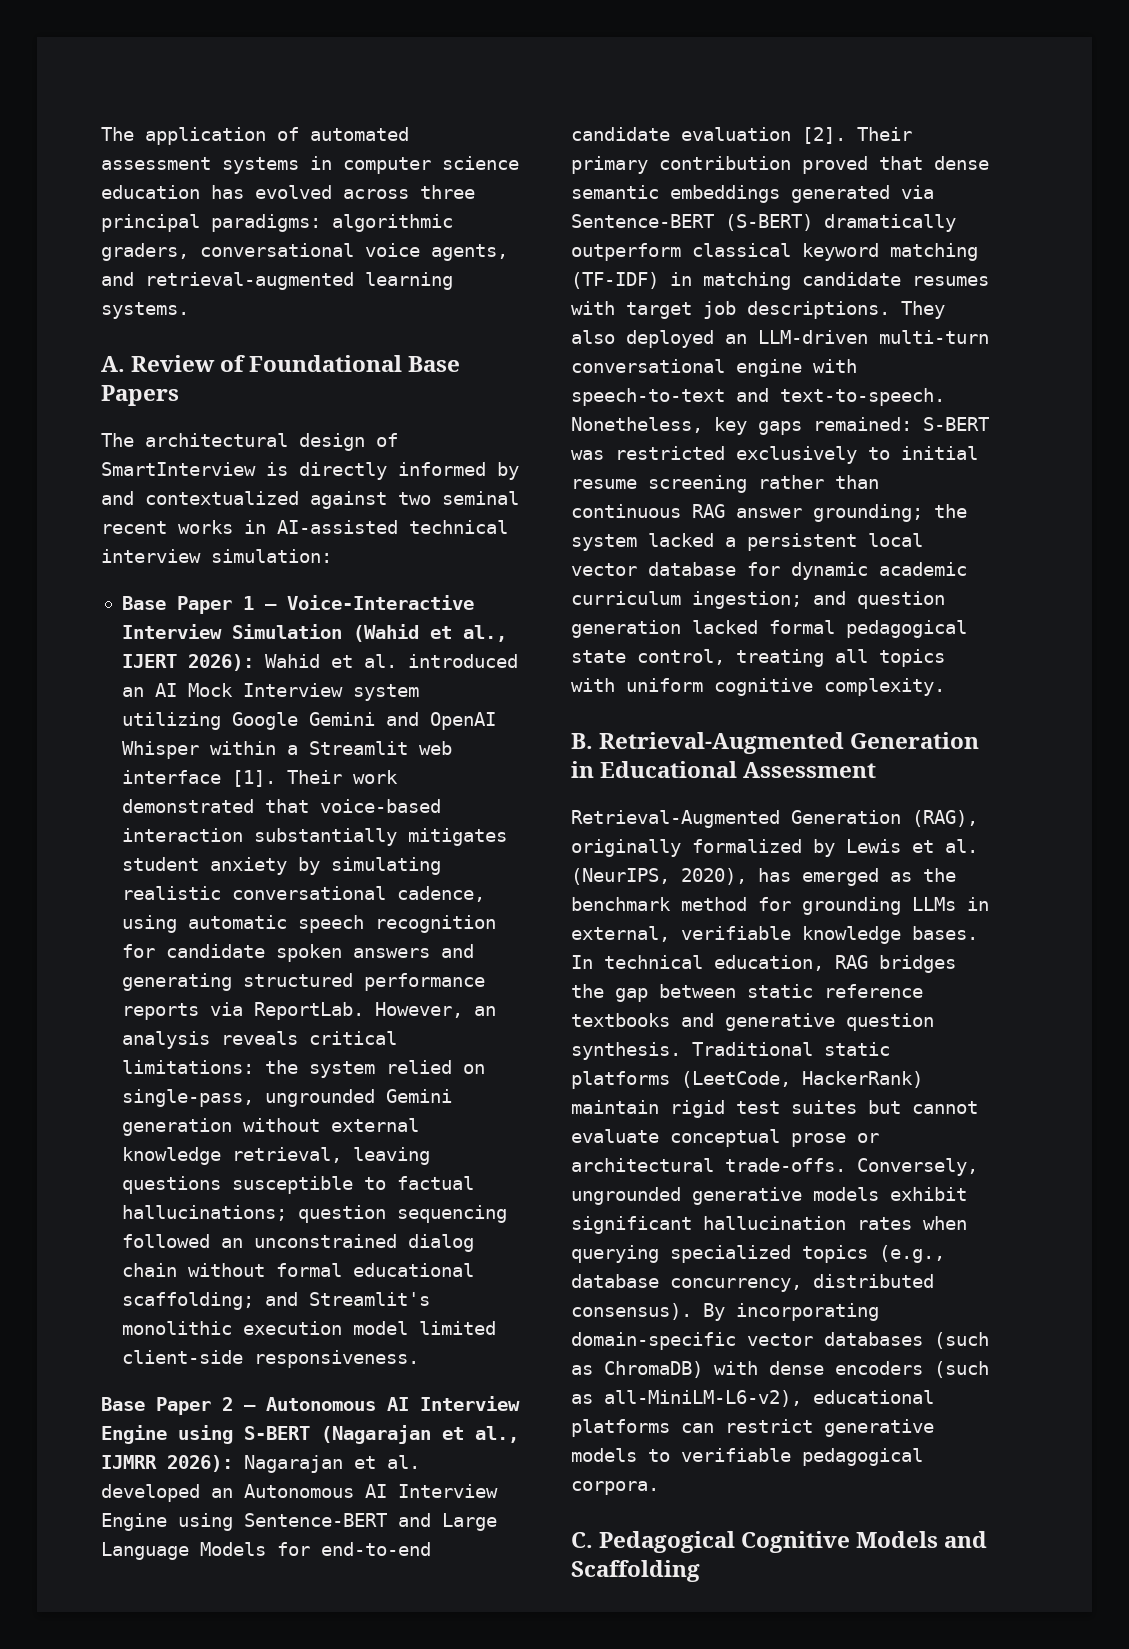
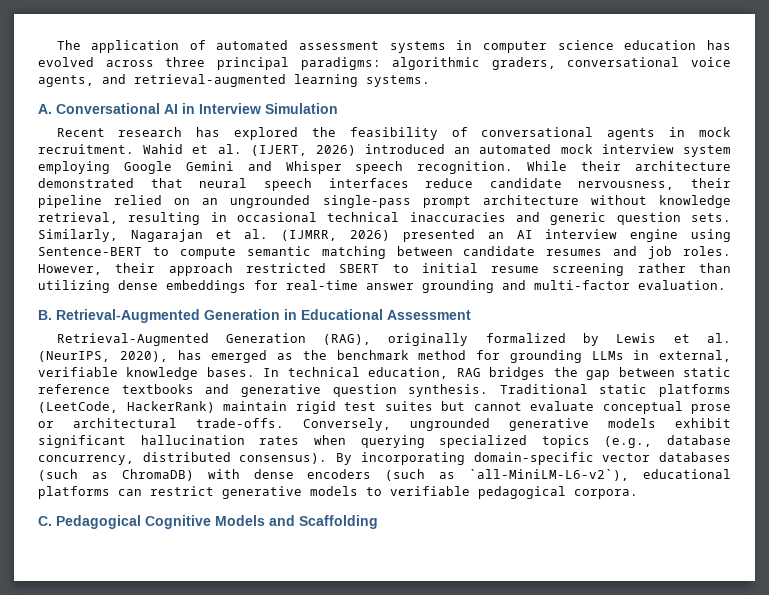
[131,355,461,372] [101,385,179,406] [101,433,398,451] [101,462,519,480] [101,491,519,509] [101,520,508,534] [101,549,332,563] [121,595,474,614] [121,624,507,642] [121,654,518,671] [121,683,419,701] [121,712,496,730] [121,741,452,759] [121,770,398,787] [121,799,441,813] [121,828,507,846] [121,857,441,875] [121,886,485,902] [121,915,496,933] [121,944,474,962] [121,973,485,991] [121,1002,496,1020] [121,1031,397,1049] [121,1060,485,1078] [121,1089,452,1107] [121,1118,419,1136] [121,1147,430,1165] [121,1176,474,1194] [121,1205,507,1223] [121,1234,474,1252] [121,1263,474,1277] [121,1292,430,1310] [121,1321,496,1335] [121,1350,419,1368] [101,1396,520,1415] [101,1425,519,1444] [101,1455,420,1473] [101,1484,498,1502] [101,1513,497,1531] [101,1542,431,1560] [571,127,912,144] [571,156,989,174] [571,185,934,203] [571,214,956,232] [571,243,978,261] [571,272,989,290] [571,301,945,319] [571,330,989,348] [571,359,857,377] [571,388,945,406] [571,417,989,435] [571,446,857,464] Review of Foundational Base Papers // The architectural design of SmartInterview is directly informed by and contextualized against two seminal recent works in AI-assisted technical interview simulation: // Base Paper 1 — Voice-Interactive Interview Simulation (Wahid et al., IJERT 2026): Wahid et al. introduced an AI Mock Interview system utilizing Google Gemini and OpenAI Whisper within a Streamlit web interface [1]. Their work demonstrated that voice-based interaction substantially mitigates student anxiety by simulating realistic conversational cadence, using automatic speech recognition for candidate spoken answers and generating structured performance reports via ReportLab. However, an analysis reveals critical limitations: the system relied on single-pass, ungrounded Gemini generation without external knowledge retrieval, leaving questions susceptible to factual hallucinations; question sequencing followed an unconstrained dialog chain without formal educational scaffolding; and Streamlit's monolithic execution model limited client-side responsiveness. // Base Paper 2 — Autonomous AI Interview Engine using S-BERT (Nagarajan et al., IJMRR 2026): Nagarajan et al. developed an Autonomous AI Interview Engine using Sentence-BERT and Large Language Models for end-to-end candidate evaluation [2]. Their primary contribution proved that dense semantic embeddings generated via Sentence-BERT (S-BERT) dramatically outperform classical keyword matching (TF-IDF) in matching candidate resumes with target job descriptions. They also deployed an LLM-driven multi-turn conversational engine with speech-to-text and text-to-speech. Nonetheless, key gaps remained: S-BERT was restricted exclusively -> [56,103,338,114] [56,127,731,140] [38,144,731,157] [38,161,732,174] [38,178,731,191] [38,195,731,208] [38,212,731,225] [38,229,731,242] [38,246,731,259] [38,263,380,276] Conversational AI in Interview Simulation // Recent research has explored the feasibility of conversational agents in mock recruitment. Wahid et al. (IJERT, 2026) introduced an automated mock interview system employing Google Gemini and Whisper speech recognition. While their architecture demonstrated that neural speech interfaces reduce candidate nervousness, their pipeline relied on an ungrounded single-pass prompt architecture without knowledge retrieval, resulting in occasional technical inaccuracies and generic question sets. Similarly, Nagarajan et al. (IJMRR, 2026) presented an AI interview engine using Sentence-BERT to compute semantic matching between candidate resumes and job roles. However, their approach restricted SBERT
[571,504,967,522] [571,533,923,551] [571,562,967,580] [571,591,945,609] [571,620,967,638] [571,649,945,667] [571,678,945,696] continuous RAG answer grounding; the system lacked a persistent local vector database for dynamic academic curriculum ingestion; and question generation lacked formal pedagogical state control, treating all topics with uniform cognitive complexity. -> [38,280,726,293] utilizing dense embeddings for real-time answer grounding and multi-factor evaluation.
[604,1390,802,1407] all-MiniLM-L6-v2), -> [469,469,630,481] `all-MiniLM-L6-v2`),

